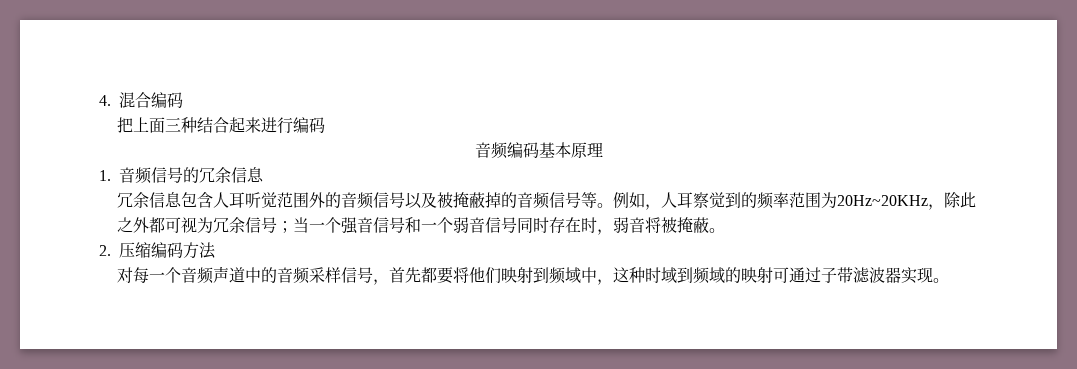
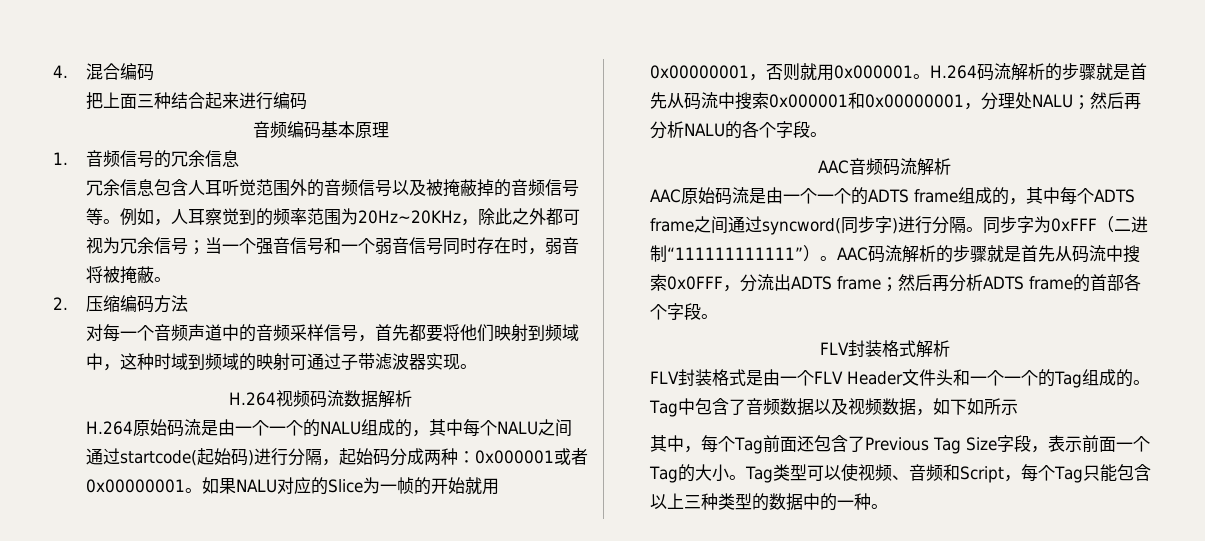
(950, 280) none -> [229,390,412,408] [85,419,572,437] [85,448,588,466] [85,477,499,495] [649,63,1147,81] [649,92,1141,110] [649,121,827,139] [818,158,951,176] [649,187,1135,205] [649,216,1148,235] [649,245,1140,263] [649,274,1141,292] [649,303,718,320] [819,340,950,358] [649,369,1151,388] [648,398,1018,417] [649,435,1151,454] [648,463,1152,483] [649,493,888,511] // H.264视频码流数据解析 // H.264原始码流是由一个一个的NALU组成的，其中每个NALU之间通过startcode(起始码)进行分隔，起始码分成两种：0x000001或者0x00000001。如果NALU对应的Slice为一帧的开始就用0x00000001，否则就用0x000001。H.264码流解析的步骤就是首先从码流中搜索0x000001和0x00000001，分理处NALU；然后再分析NALU的各个字段。 // AAC音频码流解析 // AAC原始码流是由一个一个的ADTS frame组成的，其中每个ADTS frame之间通过syncword(同步字)进行分隔。同步字为0xFFF（二进制“111111111111”）。AAC码流解析的步骤就是首先从码流中搜索0x0FFF，分流出ADTS frame；然后再分析ADTS frame的首部各个字段。 // FLV封装格式解析 // FLV封装格式是由一个FLV Header文件头和一个一个的Tag组成的。Tag中包含了音频数据以及视频数据，如下如所示 // 其中，每个Tag前面还包含了Previous Tag Size字段，表示前面一个Tag的大小。Tag类型可以使视频、音频和Script，每个Tag只能包含以上三种类型的数据中的一种。

